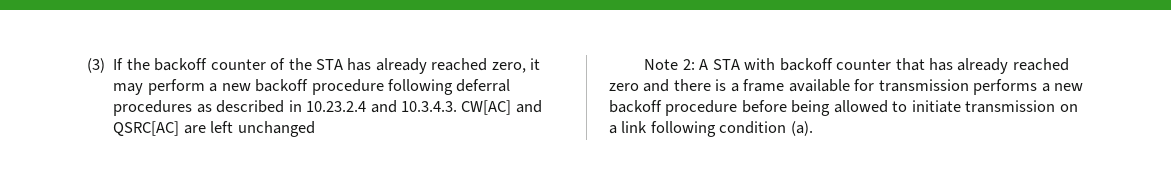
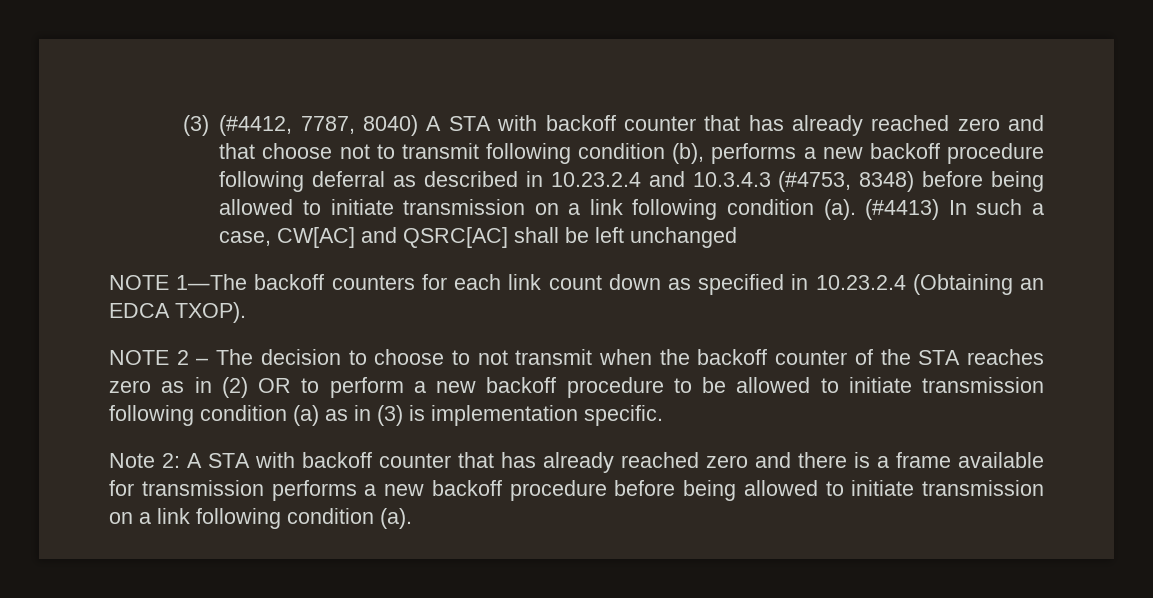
[87,58,124,73] (3) If -> [182,115,1045,136] [219,143,1045,164] [219,171,1044,192] [219,199,1044,220] [219,227,738,248] [109,274,1044,295] [109,302,246,323] [109,349,653,365] (3) (#4412, 7787, 8040) A STA with backoff counter that has already reached zero and that choose not to transmit following condition (b), performs a new backoff procedure following deferral as described in 10.23.2.4 and 10.3.4.3 (#4753, 8348) before being allowed to initiate transmission on a link following condition (a). (#4413) In such a case, CW[AC] and QSRC[AC] shall be left unchanged // NOTE 1—The backoff counters for each link count down as specified in 10.23.2.4 (Obtaining an EDCA TXOP). // NOTE 2 – The decision to choose to not transmit when
[347,58,541,74] [113,83,144,95] has already reached zero, it may -> [967,349,1045,365] [109,377,320,398] reaches zero as in (2) OR to
[387,79,511,95] [113,100,542,116] [113,121,315,137] following deferral procedures as described in 10.23.2.4 and 10.3.4.3. CW[AC] and QSRC[AC] are left unchanged -> [673,377,1044,393] [109,405,663,426] to be allowed to initiate transmission following condition (a) as in (3) is implementation specific.

